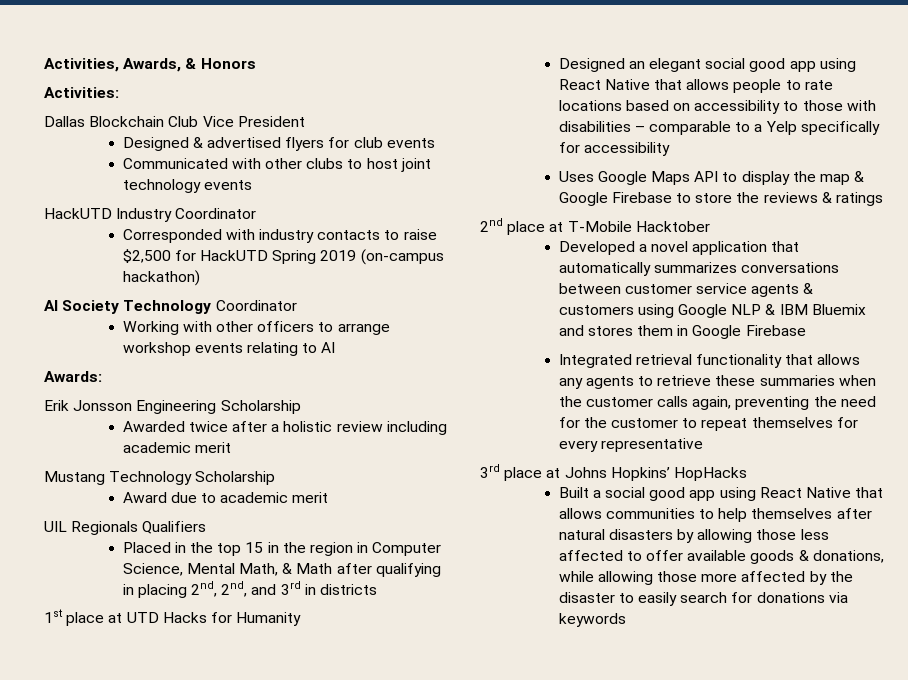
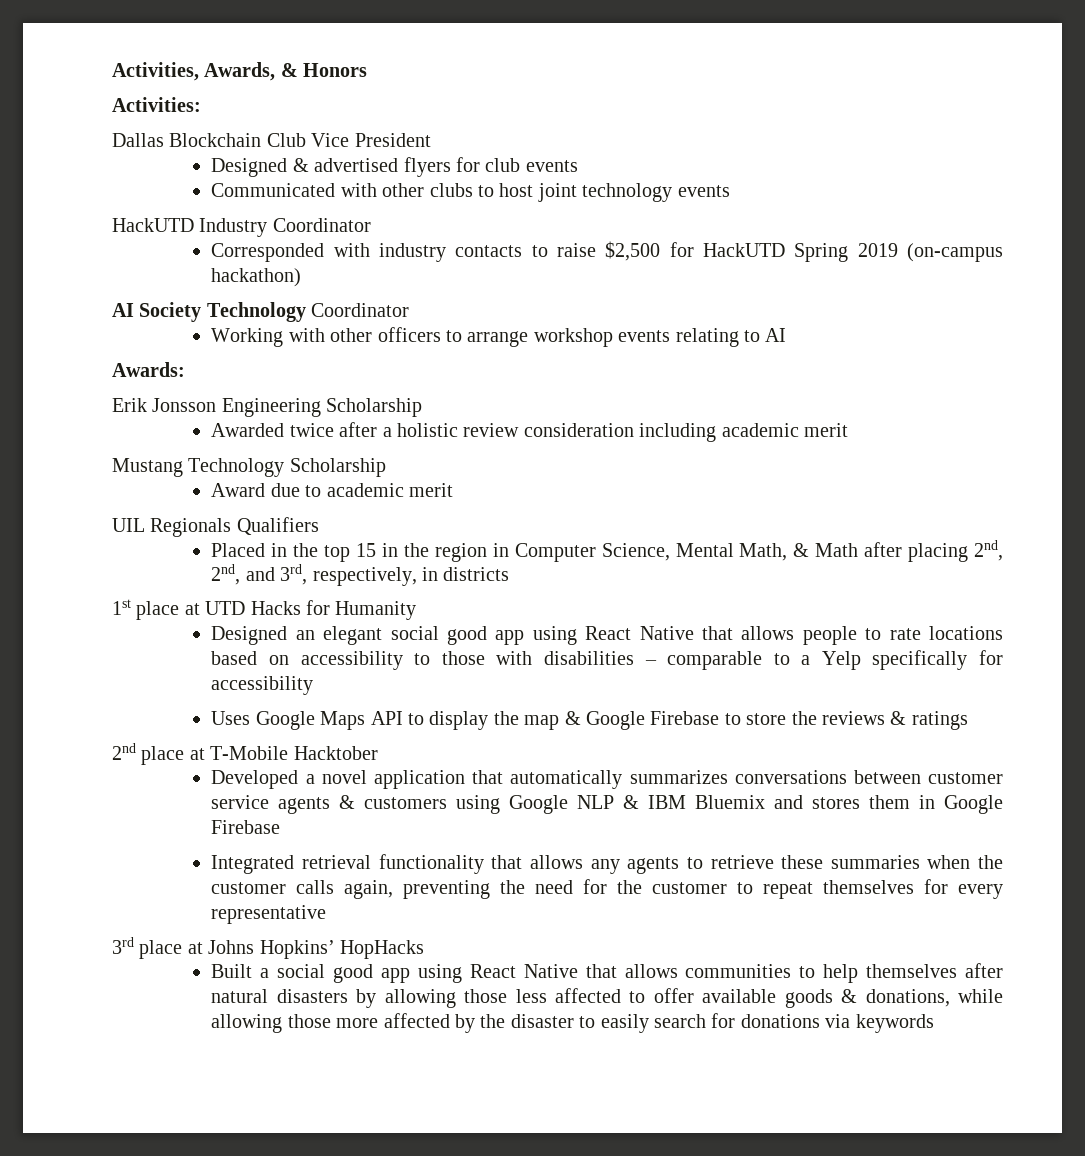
(383, 426) none -> [523,423,634,437] consideration
[375,563,441,577] [122,584,134,595] qualifying in -> (903, 549) none
[280,581,301,595] 3rd -> [280,564,417,586] 3rd, respectively,

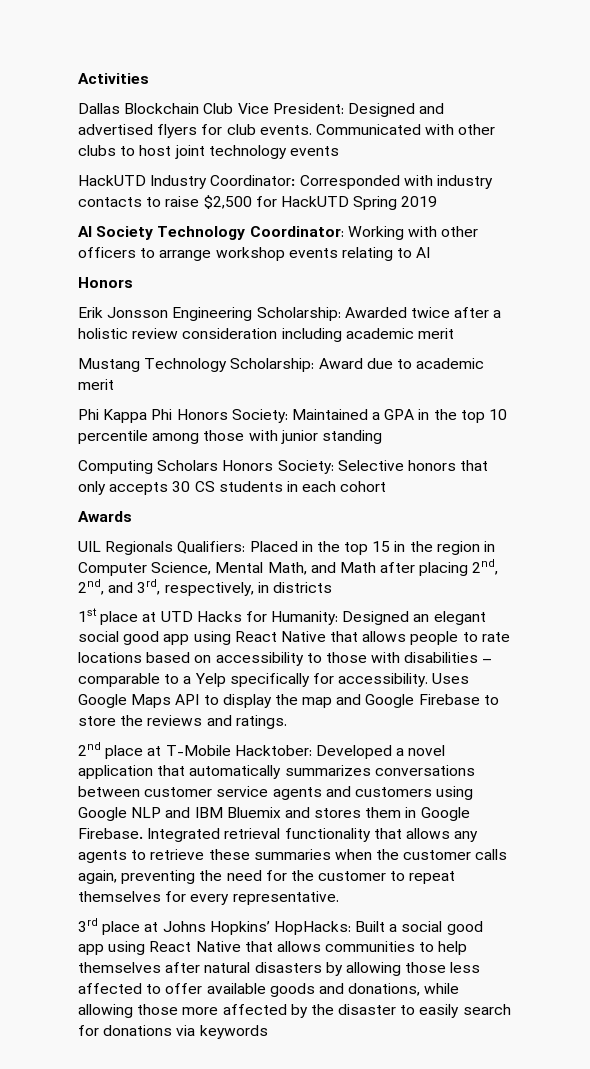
[112,62,368,81] [112,97,201,112] Activities, Awards, & Honors // Activities: -> [78,73,149,84] Activities
[354,133,431,147] [211,158,309,177] President // Designed & -> [272,103,445,117] President: Designed and
[525,160,578,172] events // -> [259,125,312,135] events.
[272,218,371,232] Coordinator // -> [210,175,296,186] Coordinator:
[907,243,1003,262] [211,268,302,287] (on-campus hackathon) -> (438, 201) none
[311,303,410,317] Coordinator // -> [249,226,344,237] Coordinator:
[112,362,185,377] Awards: -> [78,277,133,288] Honors
[326,398,423,417] Scholarship // -> [256,307,341,321] Scholarship:
[289,458,386,477] Scholarship // -> [230,358,315,372] Scholarship:
(454, 490) none -> [78,409,508,423] [78,430,382,444] [78,460,489,474] [78,481,387,495] [78,511,132,522] // Phi Kappa Phi Honors Society: Maintained a GPA in the top 10 percentile among those with junior standing // Computing Scholars Honors Society: Selective honors that only accepts 30 CS students in each cohort // Awards
[236,517,319,535] Qualifiers // -> [177,541,246,554] Qualifiers:
[793,543,810,557] & -> [310,562,336,573] and
[335,601,417,620] Humanity // -> [271,611,339,625] Humanity:
[211,676,314,695] accessibility // -> [338,673,429,687] accessibility.
[564,711,581,725] & -> [336,694,362,705] and
[890,711,968,730] & ratings -> [206,715,287,729] and ratings.
[293,746,378,760] Hacktober // -> [234,745,312,756] Hacktober:
[339,795,356,809] & -> [325,786,351,797] and
[623,795,640,809] & -> [165,807,191,818] and
[211,820,281,834] Firebase // -> [78,828,143,839] Firebase.
[211,905,327,924] representative -> [232,891,339,905] representative.
[340,940,424,959] HopHacks // -> [273,921,351,935] HopHacks:
[841,989,858,1003] & -> [318,983,344,994] and

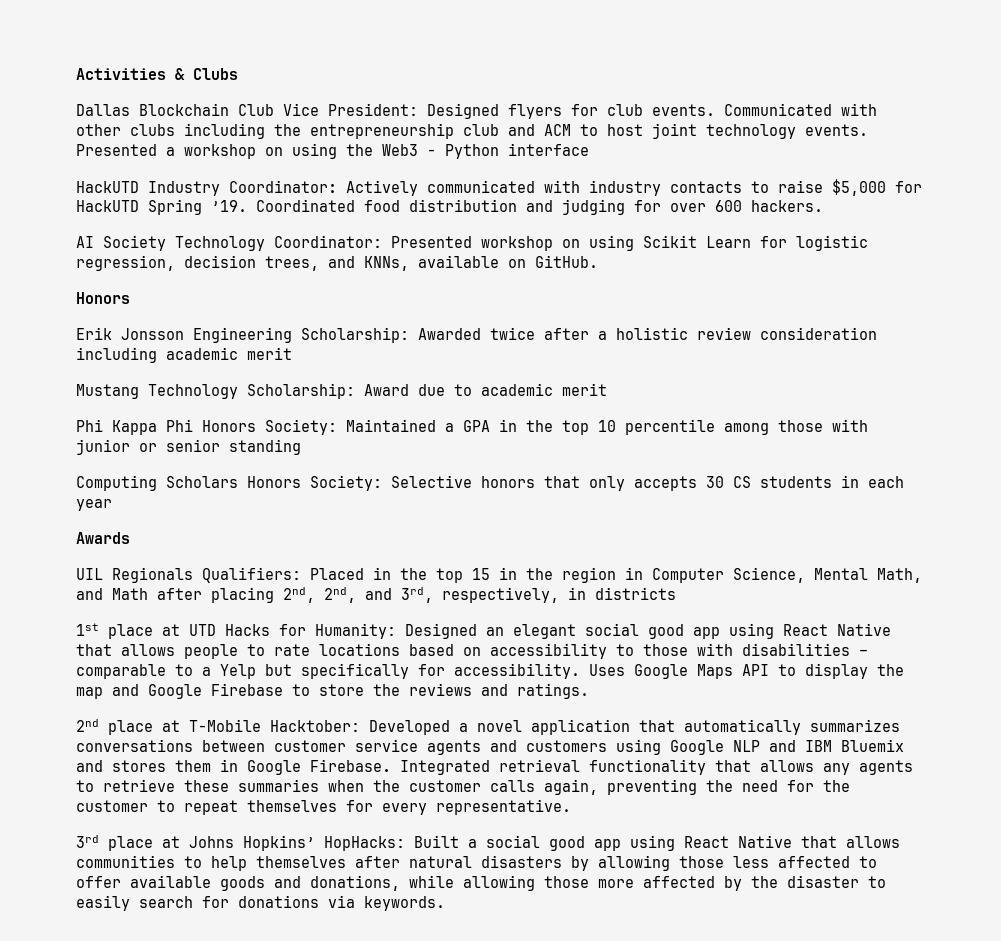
(149, 78) none -> [175,68,238,80] & Clubs
[419,103,445,114] [78,124,153,135] and advertised -> (499, 111) none
[120,145,339,159] to host joint technology events -> [184,123,868,139] [76,143,589,159] including the entrepreneurship club and ACM to host joint technology events. Presented a workshop on using the Web3 - Python interface
[299,175,400,189] Corresponded -> [346,180,535,196] Actively communicated
[203,195,252,209] $2,500 -> [832,179,886,196] $5,000
[401,196,438,207] [78,226,479,240] [78,247,431,261] 2019 // AI Society Technology Coordinator: Working with other officers to arrange workshop events relating to AI -> [211,199,823,215] [76,235,868,251] [76,255,598,271] ’19. Coordinated food distribution and judging for over 600 hackers. // AI Society Technology Coordinator: Presented workshop on using Scikit Learn for logistic regression, decision trees, and KNNs, available on GitHub.
(318, 437) none -> [139,439,220,452] or senior
[340,481,387,492] cohort -> [76,499,112,511] year
(226, 680) none -> [265,664,292,676] but
[199,1025,268,1039] keywords -> [364,896,445,911] keywords.

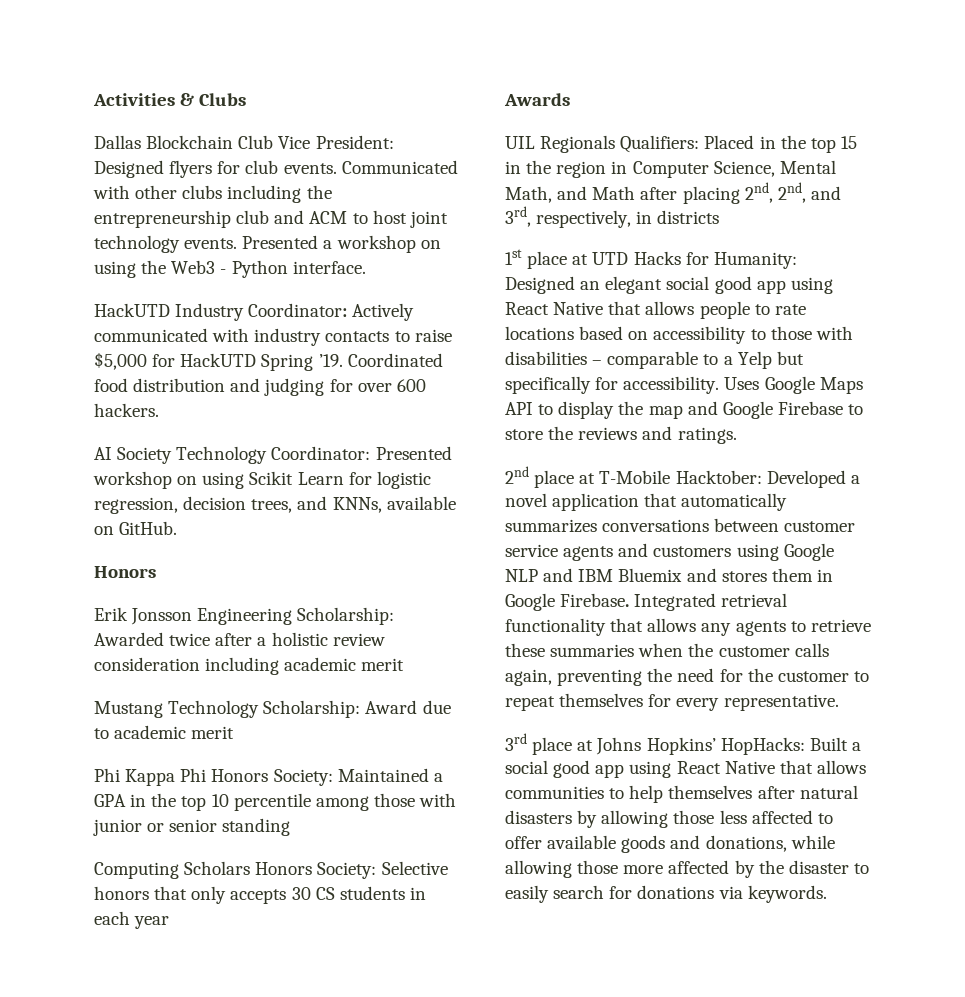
[508,143,589,156] interface -> [292,261,366,274] interface.

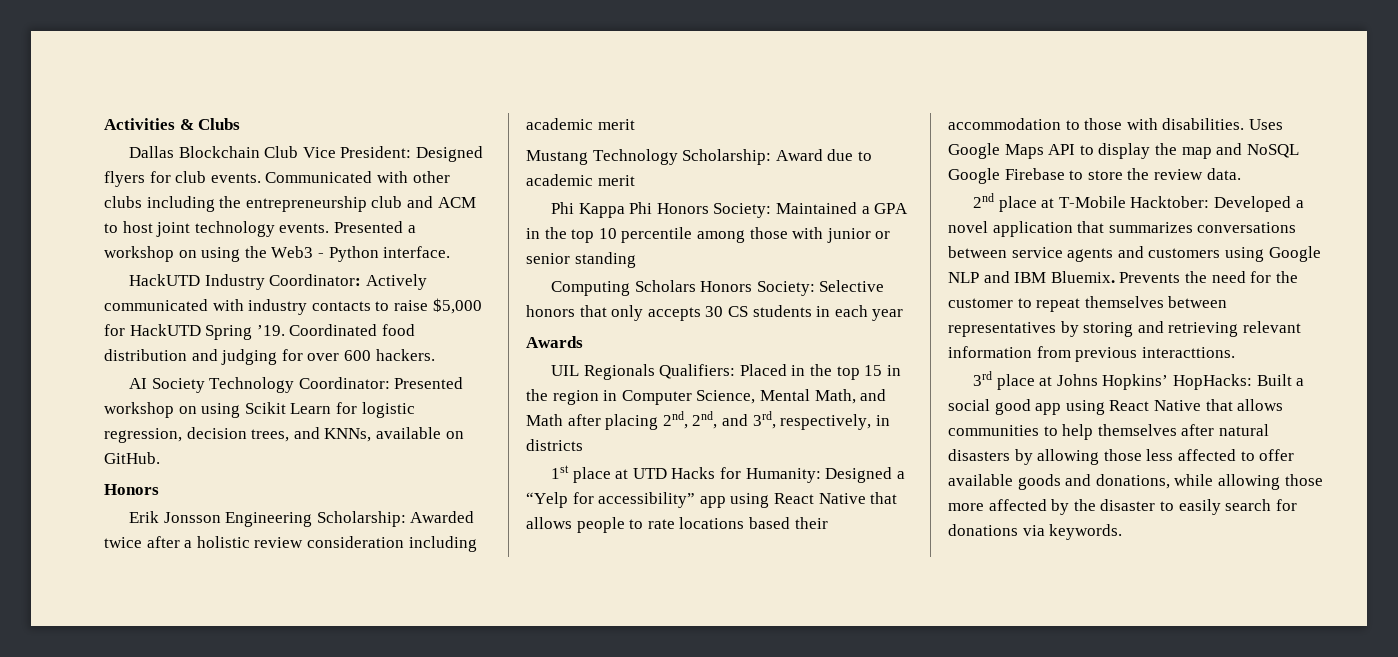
[580,276,752,294] an elegant social good -> [896,471,905,479] [526,492,696,508] a “Yelp for accessibility”
[628,326,747,344] on accessibility -> [794,517,828,529] [948,118,1061,130] their accommodation
[505,351,804,369] [505,376,720,394] disabilities – comparable to a Yelp but specifically for accessibility. -> [1162,118,1245,130] disabilities.
(718, 408) none -> [1246,144,1299,158] NoSQL
[578,426,737,444] reviews and ratings. -> [1153,168,1241,180] review data.
[681,493,788,511] automatically -> (1105, 227) none
[784,521,856,532] customer -> (1007, 252) none
[618,568,833,582] [505,593,788,611] [505,618,871,636] [505,643,829,657] [505,669,643,686] Bluemix and stores them in Google Firebase. Integrated retrieval functionality that allows any agents to retrieve these summaries when the customer calls again, preventing -> [1050,271,1181,283] Bluemix. Prevents
[648,694,839,711] for every representative. -> [1168,296,1228,308] [948,321,1301,337] [948,346,1235,362] between representatives by storing and retrieving relevant information from previous interacttions.

